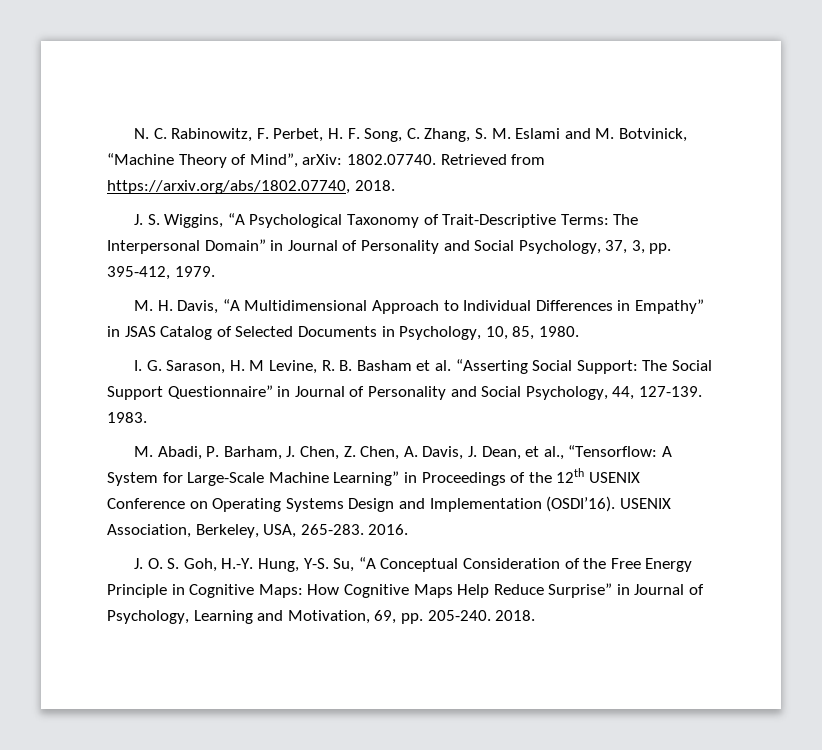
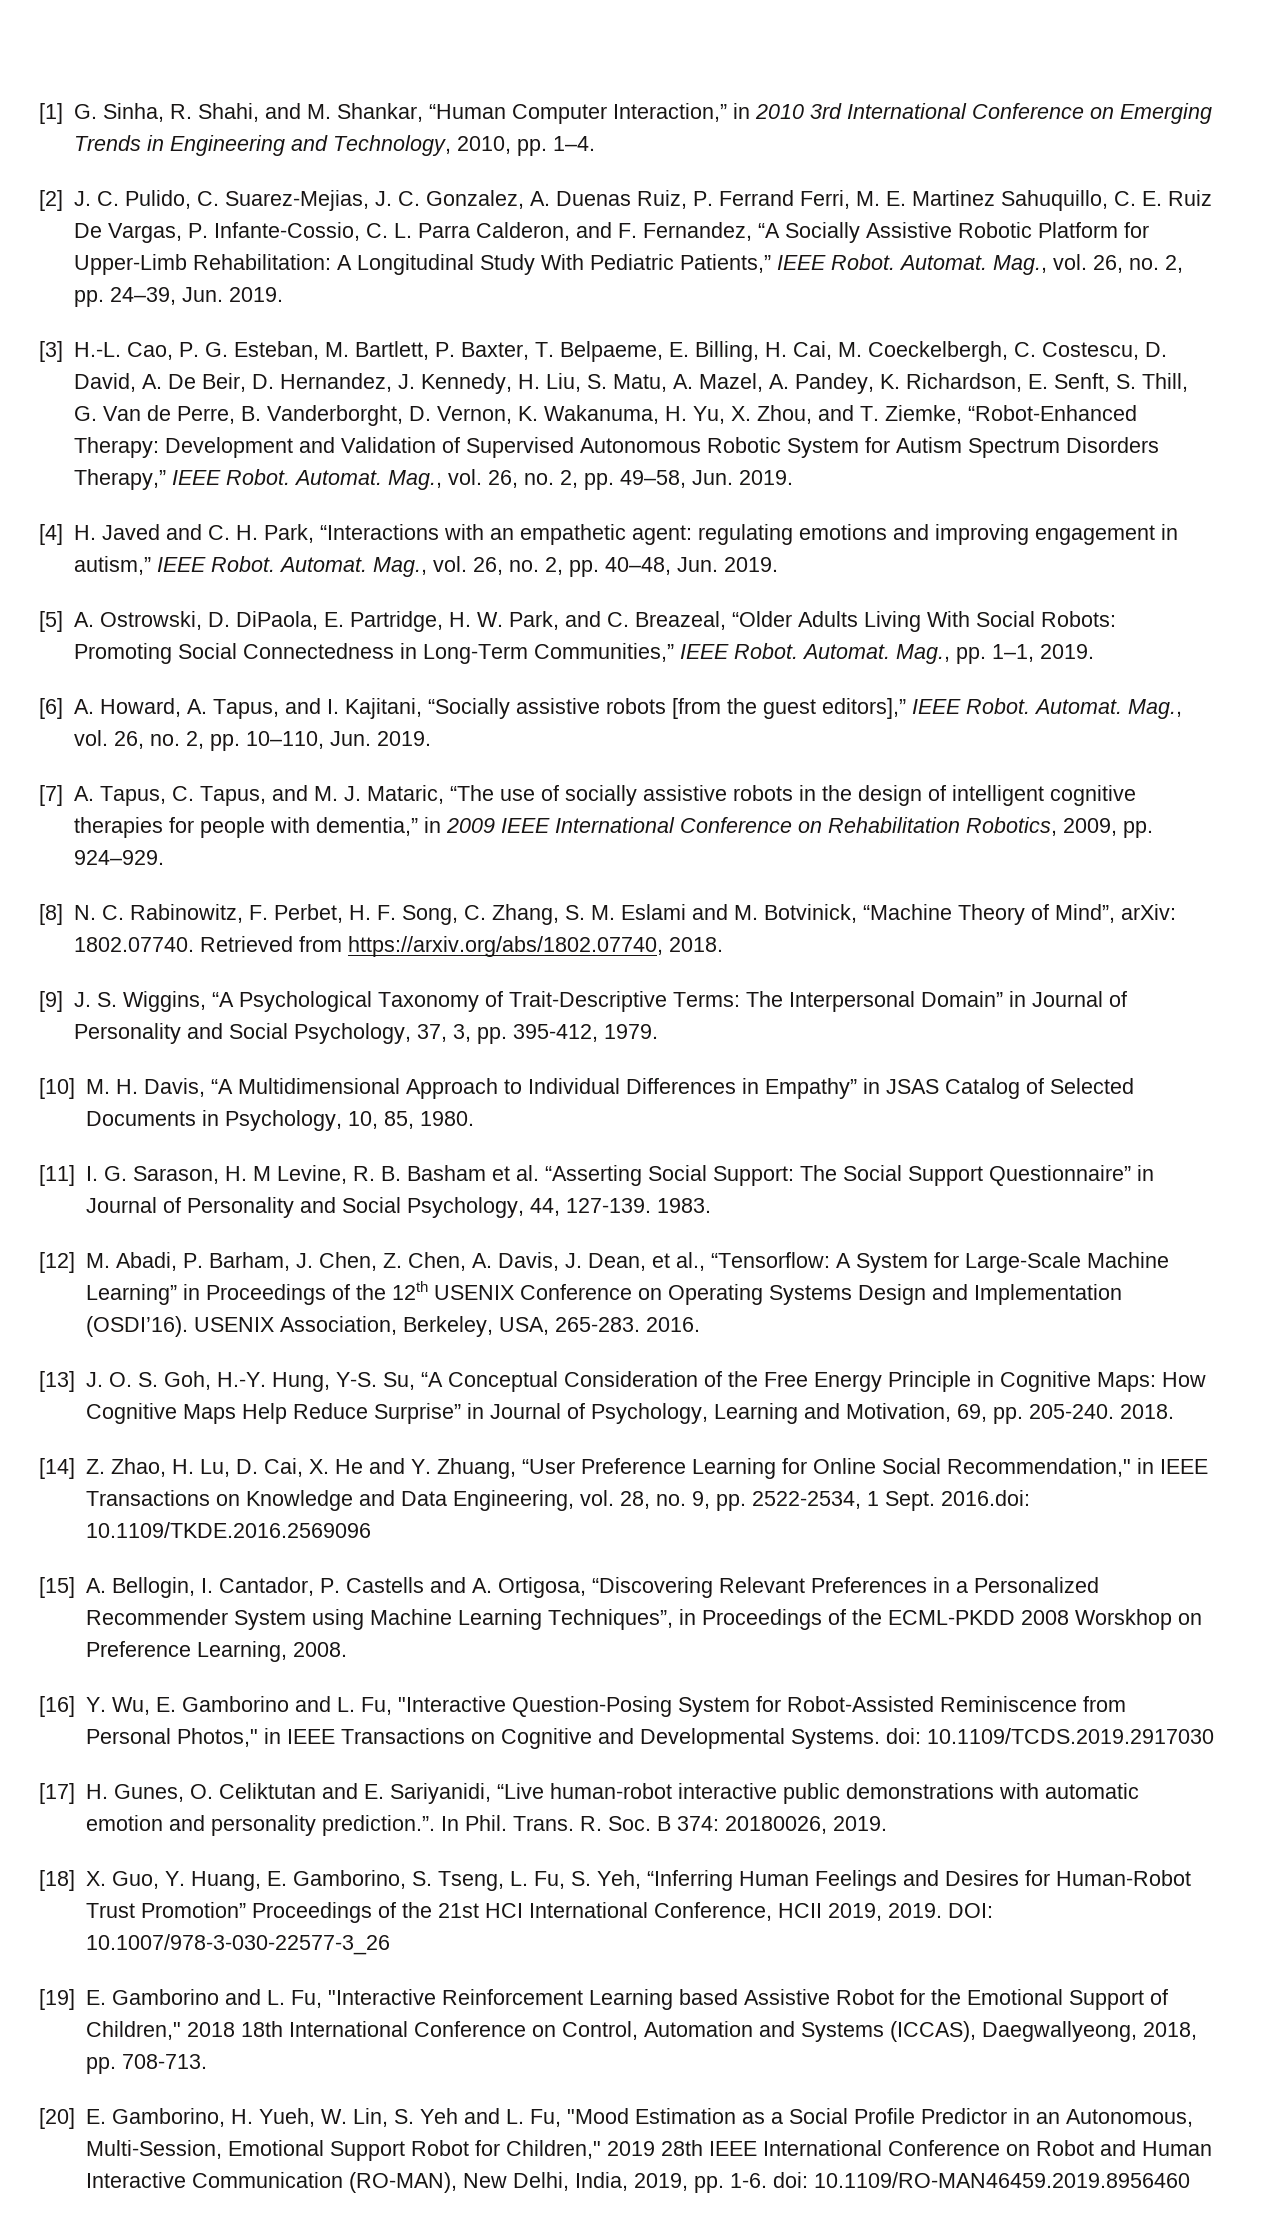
(134, 133) none -> [39,103,1212,124] [73,135,595,156] [39,190,1212,211] [73,222,1149,243] [73,254,1183,275] [73,287,283,307] [39,341,1167,362] [73,373,1188,394] [73,405,1137,426] [73,437,1159,458] [73,469,793,490] [39,524,1178,545] [73,556,778,577] [39,611,1116,632] [73,643,1094,664] [39,698,1182,719] [73,730,431,751] [39,785,1136,806] [73,817,1153,838] [73,850,164,865] [39,904,63,925] [1] G. Sinha, R. Shahi, and M. Shankar, “Human Computer Interaction,” in 2010 3rd International Conference on Emerging Trends in Engineering and Technology, 2010, pp. 1–4. // [2] J. C. Pulido, C. Suarez-Mejias, J. C. Gonzalez, A. Duenas Ruiz, P. Ferrand Ferri, M. E. Martinez Sahuquillo, C. E. Ruiz De Vargas, P. Infante-Cossio, C. L. Parra Calderon, and F. Fernandez, “A Socially Assistive Robotic Platform for Upper-Limb Rehabilitation: A Longitudinal Study With Pediatric Patients,” IEEE Robot. Automat. Mag., vol. 26, no. 2, pp. 24–39, Jun. 2019. // [3] H.-L. Cao, P. G. Esteban, M. Bartlett, P. Baxter, T. Belpaeme, E. Billing, H. Cai, M. Coeckelbergh, C. Costescu, D. David, A. De Beir, D. Hernandez, J. Kennedy, H. Liu, S. Matu, A. Mazel, A. Pandey, K. Richardson, E. Senft, S. Thill, G. Van de Perre, B. Vanderborght, D. Vernon, K. Wakanuma, H. Yu, X. Zhou, and T. Ziemke, “Robot-Enhanced Therapy: Development and Validation of Supervised Autonomous Robotic System for Autism Spectrum Disorders Therapy,” IEEE Robot. Automat. Mag., vol. 26, no. 2, pp. 49–58, Jun. 2019. // [4] H. Javed and C. H. Park, “Interactions with an empathetic agent: regulating emotions and improving engagement in autism,” IEEE Robot. Automat. Mag., vol. 26, no. 2, pp. 40–48, Jun. 2019. // [5] A. Ostrowski, D. DiPaola, E. Partridge, H. W. Park, and C. Breazeal, “Older Adults Living With Social Robots: Promoting Social Connectedness in Long-Term Communities,” IEEE Robot. Automat. Mag., pp. 1–1, 2019. // [6] A. Howard, A. Tapus, and I. Kajitani, “Socially assistive robots [from the guest editors],” IEEE Robot. Automat. Mag., vol. 26, no. 2, pp. 10–110, Jun. 2019. // [7] A. Tapus, C. Tapus, and M. J. Mataric, “The use of socially assistive robots in the design of intelligent cognitive therapies for people with dementia,” in 2009 IEEE International Conference on Rehabilitation Robotics, 2009, pp. 924–929. // [8]
(395, 185) none -> [39,991,63,1012] [9]
(215, 271) none -> [39,1078,75,1099] [10]
(579, 331) none -> [39,1165,75,1186] [11]
(147, 417) none -> [39,1252,75,1273] [12]
(409, 529) none -> [39,1371,75,1392] [13]
(536, 615) none -> [39,1458,1208,1479] [85,1490,1030,1511] [85,1522,371,1538] [39,1577,1099,1598] [85,1609,1202,1630] [85,1641,347,1662] [39,1696,1126,1717] [85,1728,1214,1749] [39,1783,1139,1804] [85,1815,887,1836] [39,1870,1191,1891] [85,1902,993,1923] [85,1934,390,1955] [39,1989,1168,2010] [85,2021,1197,2042] [85,2054,207,2074] [39,2108,1193,2129] [85,2140,1212,2161] [85,2172,1190,2193] // [14] Z. Zhao, H. Lu, D. Cai, X. He and Y. Zhuang, “User Preference Learning for Online Social Recommendation," in IEEE Transactions on Knowledge and Data Engineering, vol. 28, no. 9, pp. 2522-2534, 1 Sept. 2016.doi: 10.1109/TKDE.2016.2569096 // [15] A. Bellogin, I. Cantador, P. Castells and A. Ortigosa, “Discovering Relevant Preferences in a Personalized Recommender System using Machine Learning Techniques”, in Proceedings of the ECML-PKDD 2008 Worskhop on Preference Learning, 2008. // [16] Y. Wu, E. Gamborino and L. Fu, "Interactive Question-Posing System for Robot-Assisted Reminiscence from Personal Photos," in IEEE Transactions on Cognitive and Developmental Systems. doi: 10.1109/TCDS.2019.2917030 // [17] H. Gunes, O. Celiktutan and E. Sariyanidi, “Live human-robot interactive public demonstrations with automatic emotion and personality prediction.”. In Phil. Trans. R. Soc. B 374: 20180026, 2019. // [18] X. Guo, Y. Huang, E. Gamborino, S. Tseng, L. Fu, S. Yeh, “Inferring Human Feelings and Desires for Human-Robot Trust Promotion” Proceedings of the 21st HCI International Conference, HCII 2019, 2019. DOI: 10.1007/978-3-030-22577-3_26 // [19] E. Gamborino and L. Fu, "Interactive Reinforcement Learning based Assistive Robot for the Emotional Support of Children," 2018 18th International Conference on Control, Automation and Systems (ICCAS), Daegwallyeong, 2018, pp. 708-713. // [20] E. Gamborino, H. Yueh, W. Lin, S. Yeh and L. Fu, "Mood Estimation as a Social Profile Predictor in an Autonomous, Multi-Session, Emotional Support Robot for Children," 2019 28th IEEE International Conference on Robot and Human Interactive Communication (RO-MAN), New Delhi, India, 2019, pp. 1-6. doi: 10.1109/RO-MAN46459.2019.8956460

